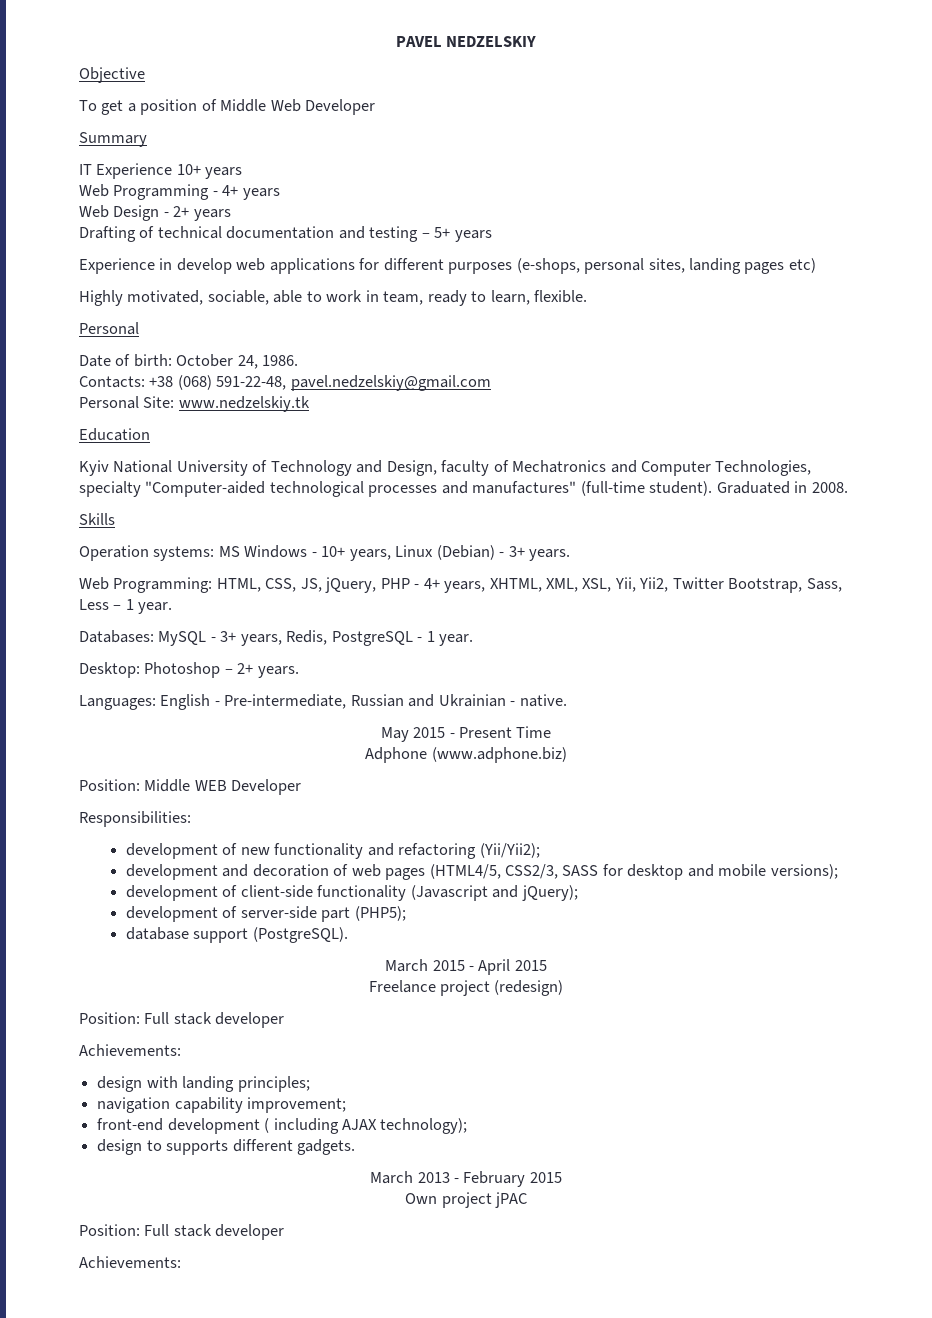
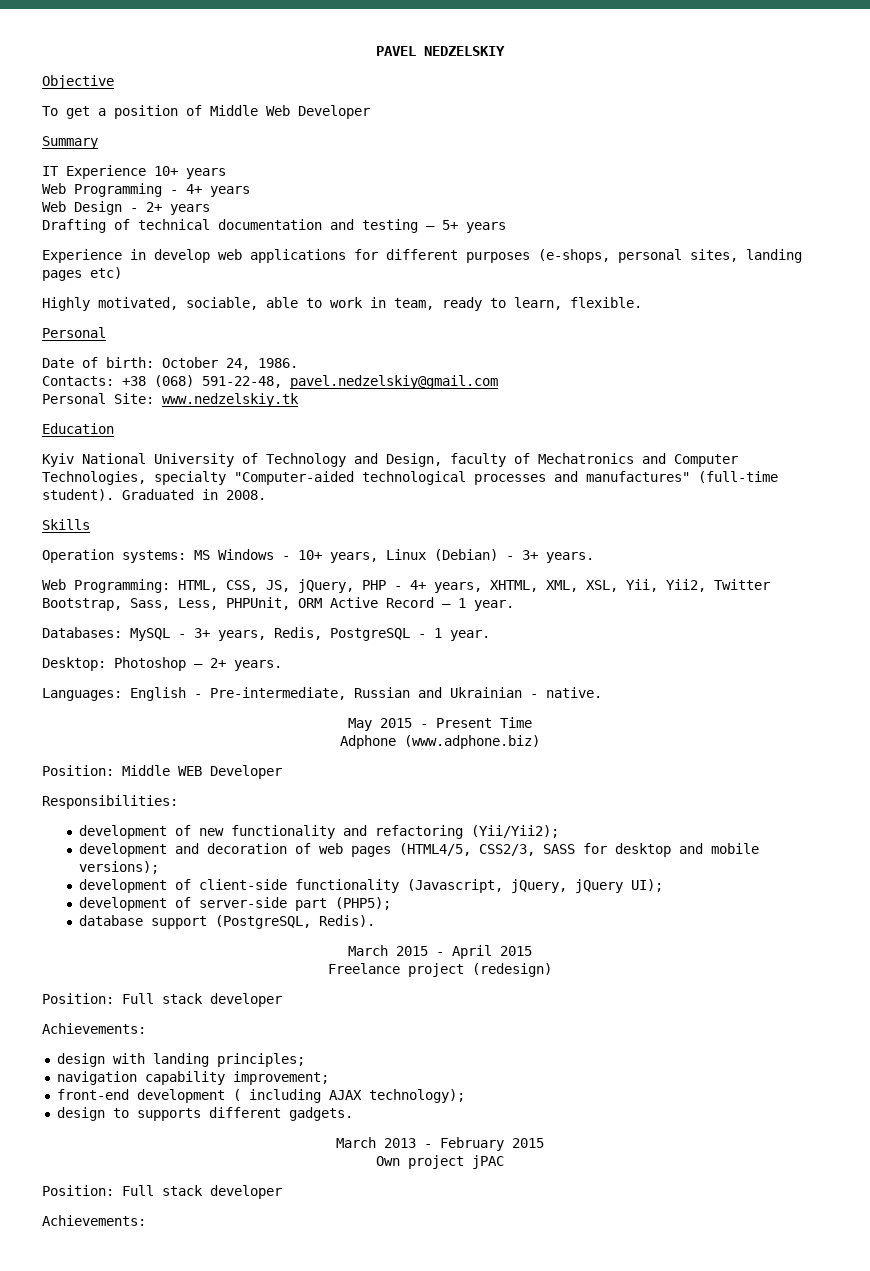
[79,599,109,610] Less -> [178,597,434,610] Less, PHPUnit, ORM Active Record
[410,885,578,901] (Javascript and jQuery); -> [407,879,664,893] (Javascript, jQuery, jQuery UI);
[252,927,348,943] (PostgreSQL). -> [215,915,376,929] (PostgreSQL, Redis).

